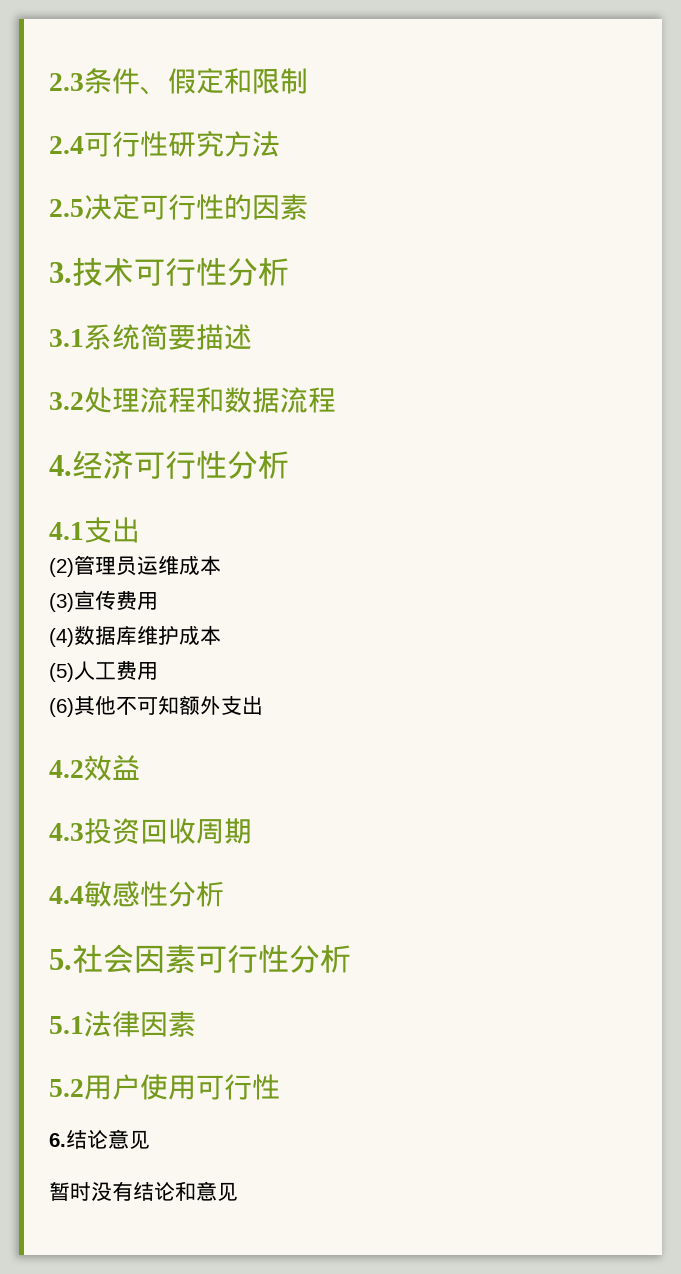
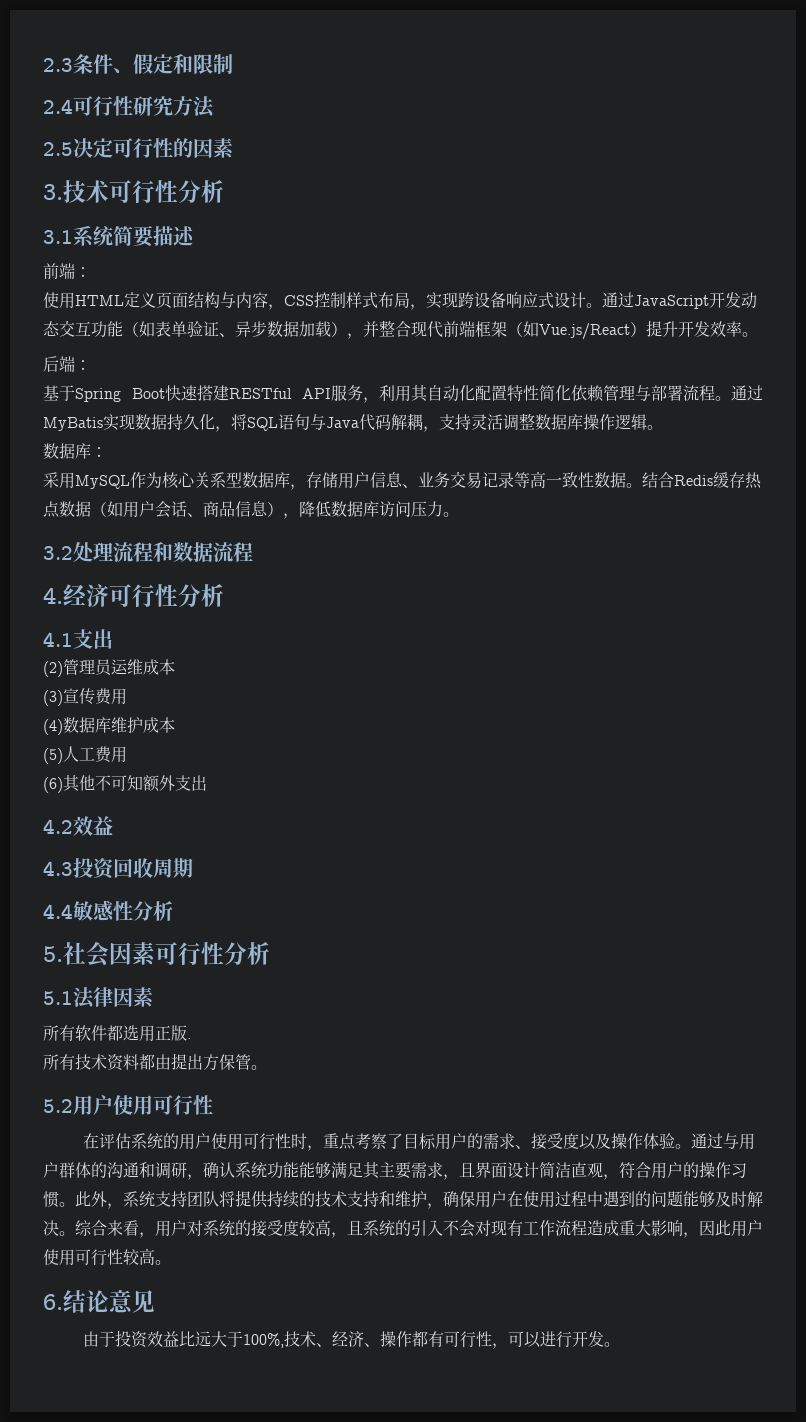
(252, 337) none -> [43,263,91,279] [43,292,757,310] [43,320,758,340] [43,356,91,372] [43,385,763,403] [43,413,663,432] [43,443,107,459] [43,471,762,490] [43,501,459,519] // 前端： // 使用HTML定义页面结构与内容，CSS控制样式布局，实现跨设备响应式设计。通过JavaScript开发动态交互功能（如表单验证、异步数据加载），并整合现代前端框架（如Vue.js/React）提升开发效率。 // 后端： // 基于Spring Boot快速搭建RESTful API服务，利用其自动化配置特性简化依赖管理与部署流程。通过MyBatis实现数据持久化，将SQL语句与Java代码解耦，支持灵活调整数据库操作逻辑。 // 数据库： // 采用MySQL作为核心关系型数据库，存储用户信息、业务交易记录等高一致性数据。结合Redis缓存热点数据（如用户会话、商品信息），降低数据库访问压力。
(196, 1024) none -> [43,1025,191,1042] [43,1053,267,1071] // 所有软件都选用正版. // 所有技术资料都由提出方保管。
[49,1129,150,1149] [49,1181,238,1201] 6.结论意见 // 暂时没有结论和意见 -> [82,1133,755,1151] [43,1162,747,1180] [43,1190,763,1209] [43,1219,763,1238] [43,1248,171,1266] [43,1290,155,1313] [82,1330,620,1349] 在评估系统的用户使用可行性时，重点考察了目标用户的需求、接受度以及操作体验。通过与用户群体的沟通和调研，确认系统功能能够满足其主要需求，且界面设计简洁直观，符合用户的操作习惯。此外，系统支持团队将提供持续的技术支持和维护，确保用户在使用过程中遇到的问题能够及时解决。综合来看，用户对系统的接受度较高，且系统的引入不会对现有工作流程造成重大影响，因此用户使用可行性较高。 // 6.结论意见 // 由于投资效益比远大于100%,技术、经济、操作都有可行性，可以进行开发。

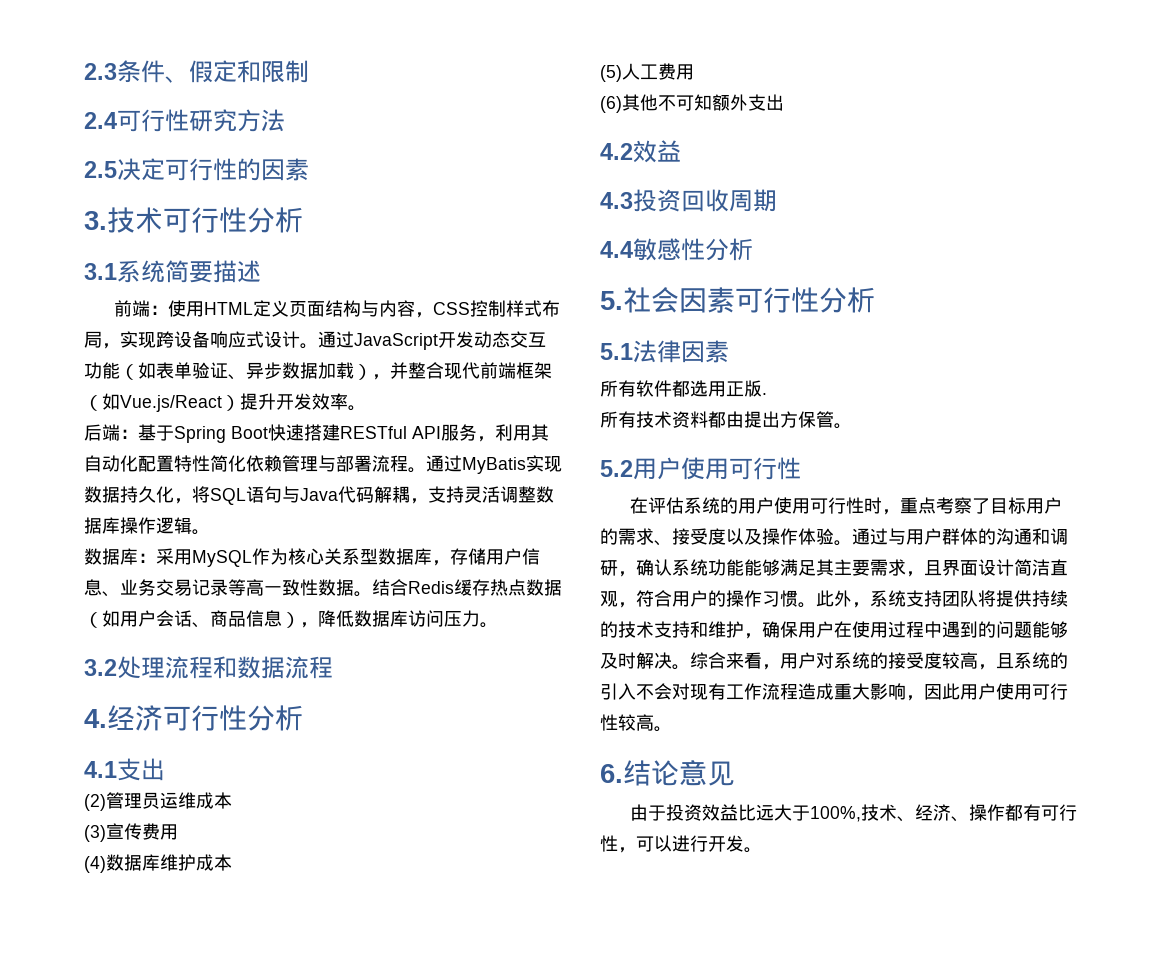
(91, 272) // -> (169, 310) none
(91, 365) // -> (138, 434) none
(107, 452) // -> (156, 558) none

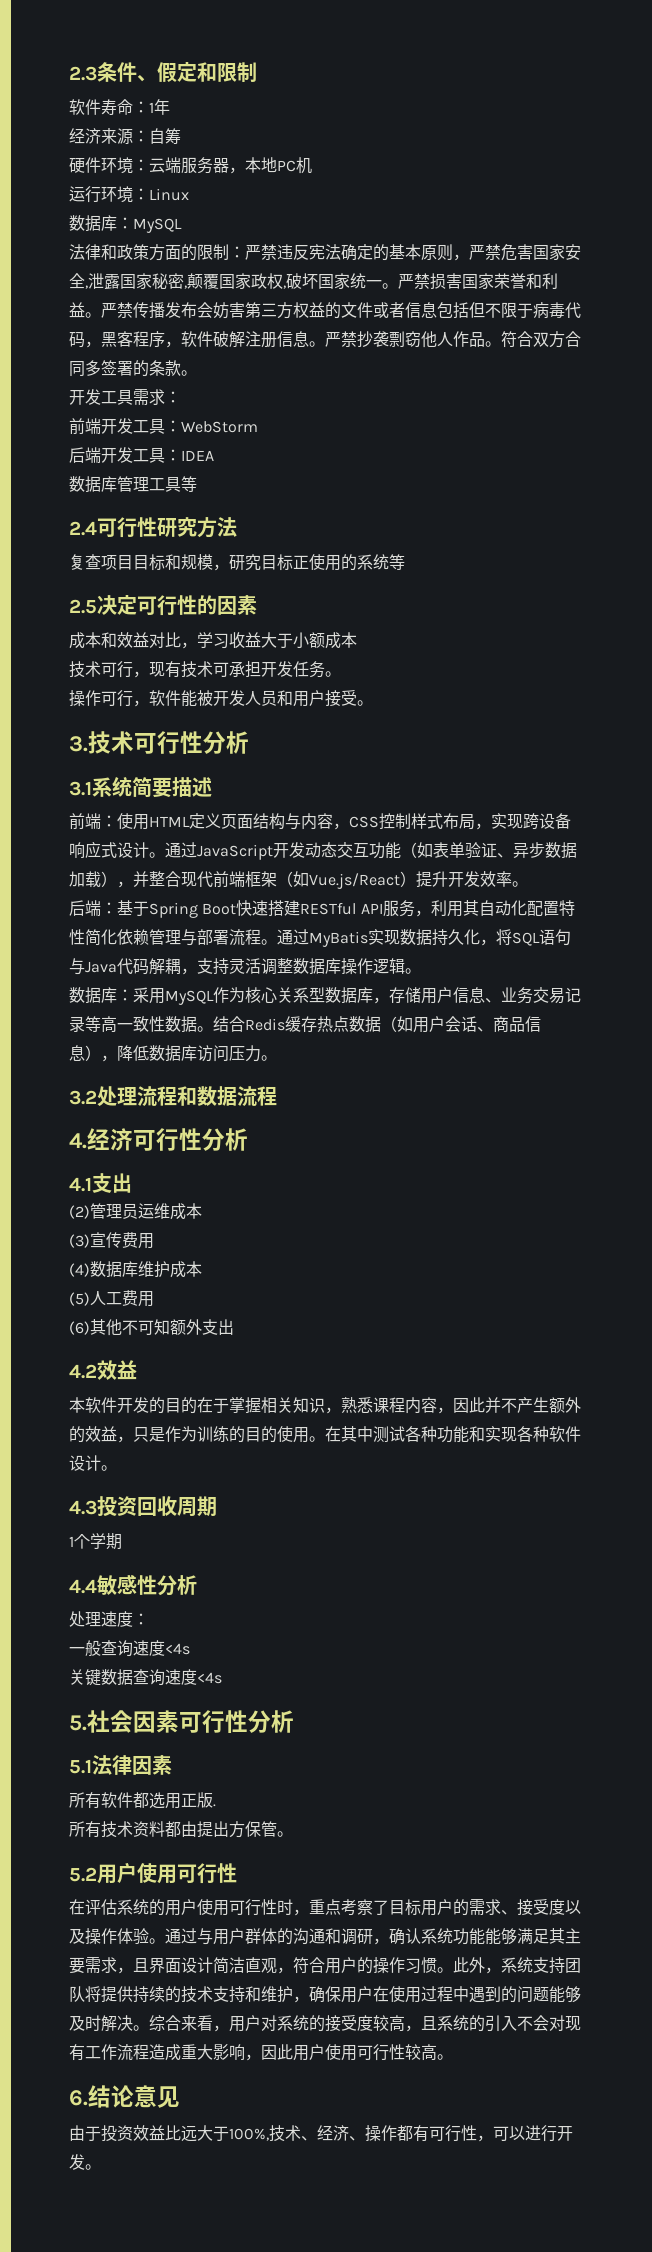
(309, 71) none -> [69,99,170,115] [69,128,181,145] [69,157,312,174] [69,186,189,203] [69,215,182,233] [69,244,581,261] [69,273,558,290] [69,302,581,319] [69,331,581,348] [69,360,197,377] [69,389,181,405] [69,418,258,435] [69,447,214,463] [69,476,197,493] // 软件寿命：1年 // 经济来源：自筹 // 硬件环境：云端服务器，本地PC机 // 运行环境：Linux // 数据库：MySQL // 法律和政策方面的限制：严禁违反宪法确定的基本原则，严禁危害国家安全,泄露国家秘密,颠覆国家政权,破坏国家统一。严禁损害国家荣誉和利益。严禁传播发布会妨害第三方权益的文件或者信息包括但不限于病毒代码，黑客程序，软件破解注册信息。严禁抄袭剽窃他人作品。符合双方合同多签署的条款。 // 开发工具需求： // 前端开发工具：WebStorm // 后端开发工具：IDEA // 数据库管理工具等
(285, 120) none -> [69,554,405,571] // 复查项目目标和规模，研究目标正使用的系统等
(309, 169) none -> [69,632,357,649] [69,661,341,678] [69,690,373,707] // 成本和效益对比，学习收益大于小额成本 // 技术可行，现有技术可承担开发任务。 // 操作可行，软件能被开发人员和用户接受。
(681, 151) none -> [69,1397,581,1414] [69,1426,581,1443] [69,1455,117,1471] // 本软件开发的目的在于掌握相关知识，熟悉课程内容，因此并不产生额外的效益，只是作为训练的目的使用。在其中测试各种功能和实现各种软件设计。
(777, 200) none -> [69,1533,122,1550] // 1个学期
(753, 249) none -> [69,1611,149,1627] [69,1640,190,1657] [69,1669,222,1686] // 处理速度： // 一般查询速度<4s // 关键数据查询速度<4s

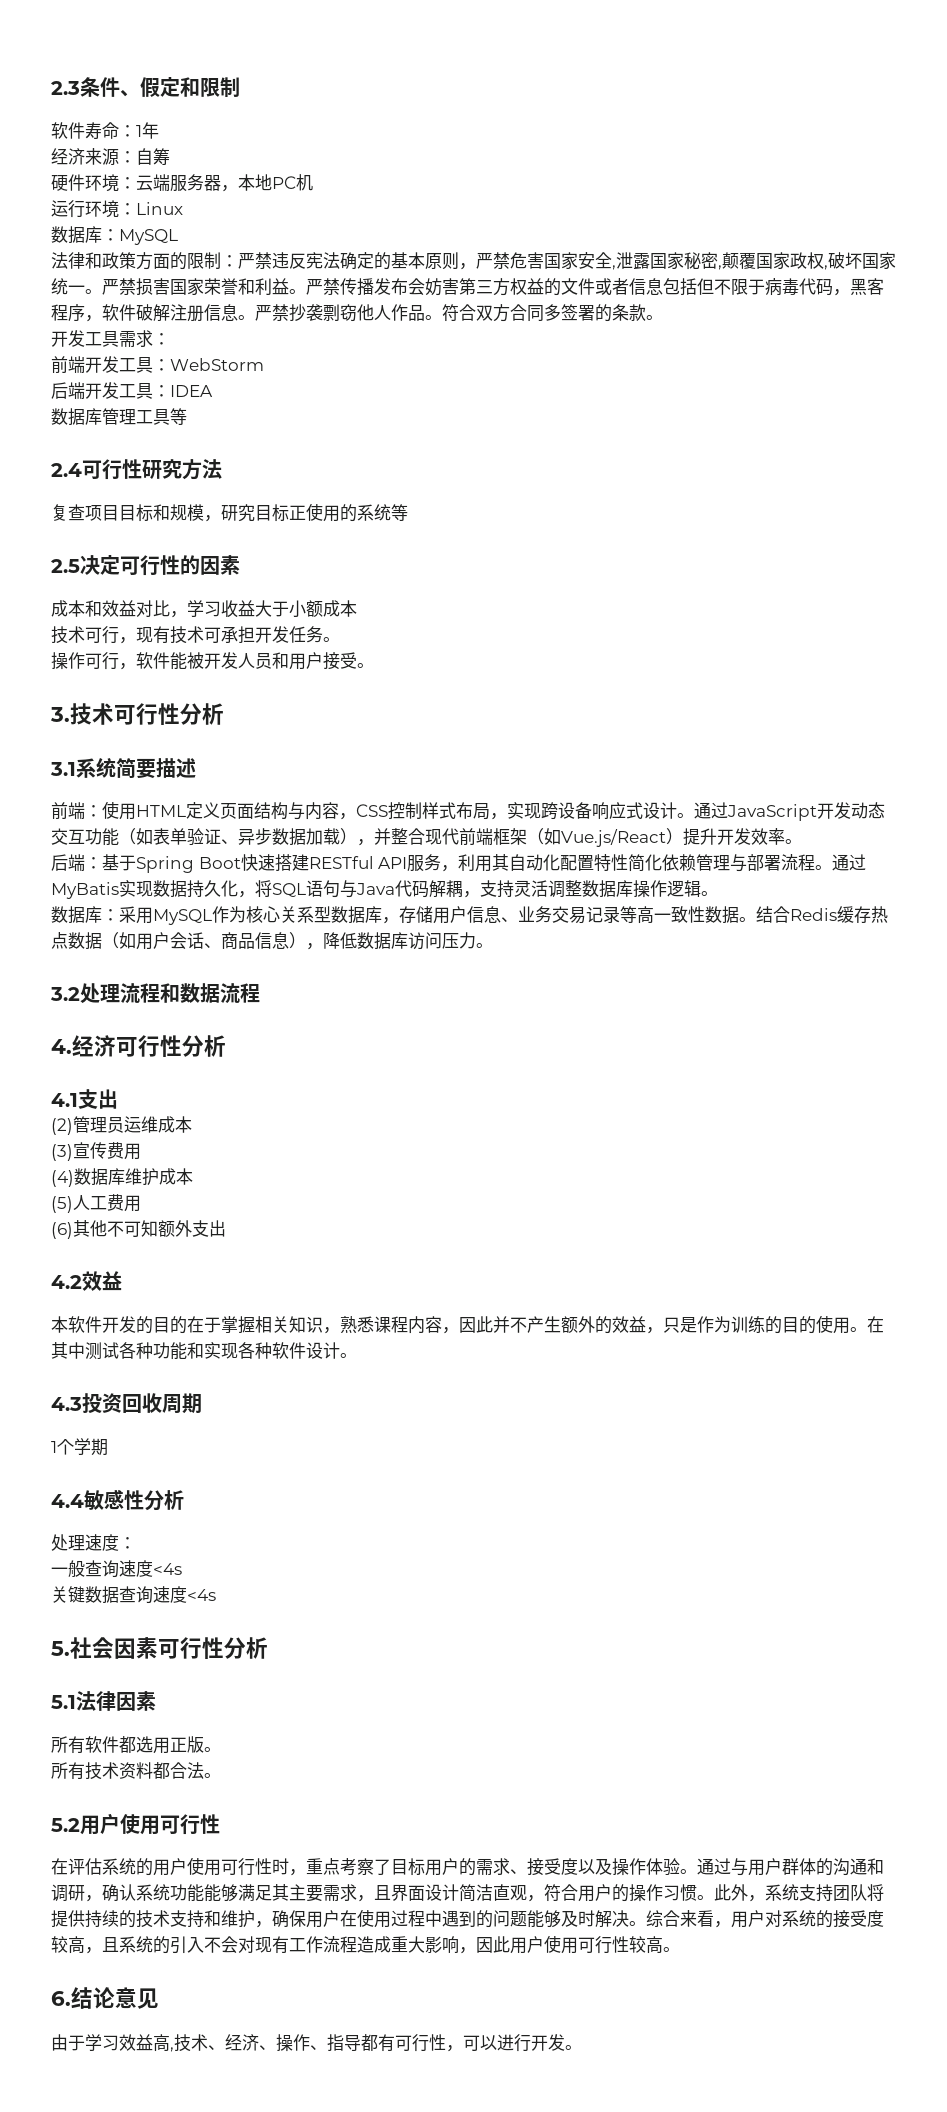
[213,1804,216,1807] . -> [204,1747,221,1752] 。
[181,1821,277,1838] 由提出方保管 -> [170,1762,204,1779] 合法
[101,2125,269,2142] 投资效益比远大于100%, -> [85,2034,174,2052] 学习效益高,
(397, 2133) none -> [310,2034,361,2052] 、指导

